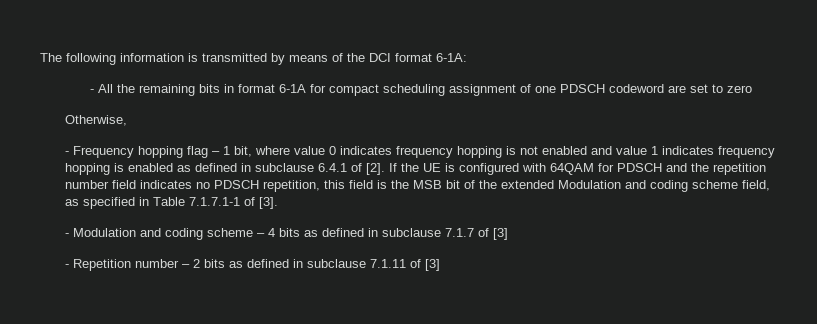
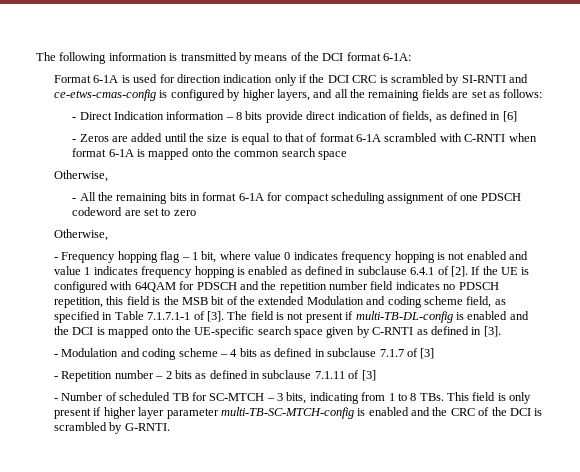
(467, 57) none -> [54,74,529,86] [54,89,543,101] [72,111,517,123] [72,133,537,145] [72,148,348,160] [54,170,109,182] // Format 6-1A is used for direction indication only if the DCI CRC is scrambled by SI-RNTI and ce-etws-cmas-config is configured by higher layers, and all the remaining fields are set as follows: // - Direct Indication information – 8 bits provide direct indication of fields, as defined in [6] // - Zeros are added until the size is equal to that of format 6-1A scrambled with C-RNTI when format 6-1A is mapped onto the common search space // Otherwise,
(278, 203) none -> [227,311,529,323] [54,326,501,338] The field is not present if multi-TB-DL-config is enabled and the DCI is mapped onto the UE-specific search space given by C-RNTI as defined in [3].
(440, 265) none -> [54,392,532,404] [54,407,543,419] [54,422,170,434] // - Number of scheduled TB for SC-MTCH – 3 bits, indicating from 1 to 8 TBs. This field is only present if higher layer parameter multi-TB-SC-MTCH-config is enabled and the CRC of the DCI is scrambled by G-RNTI.

